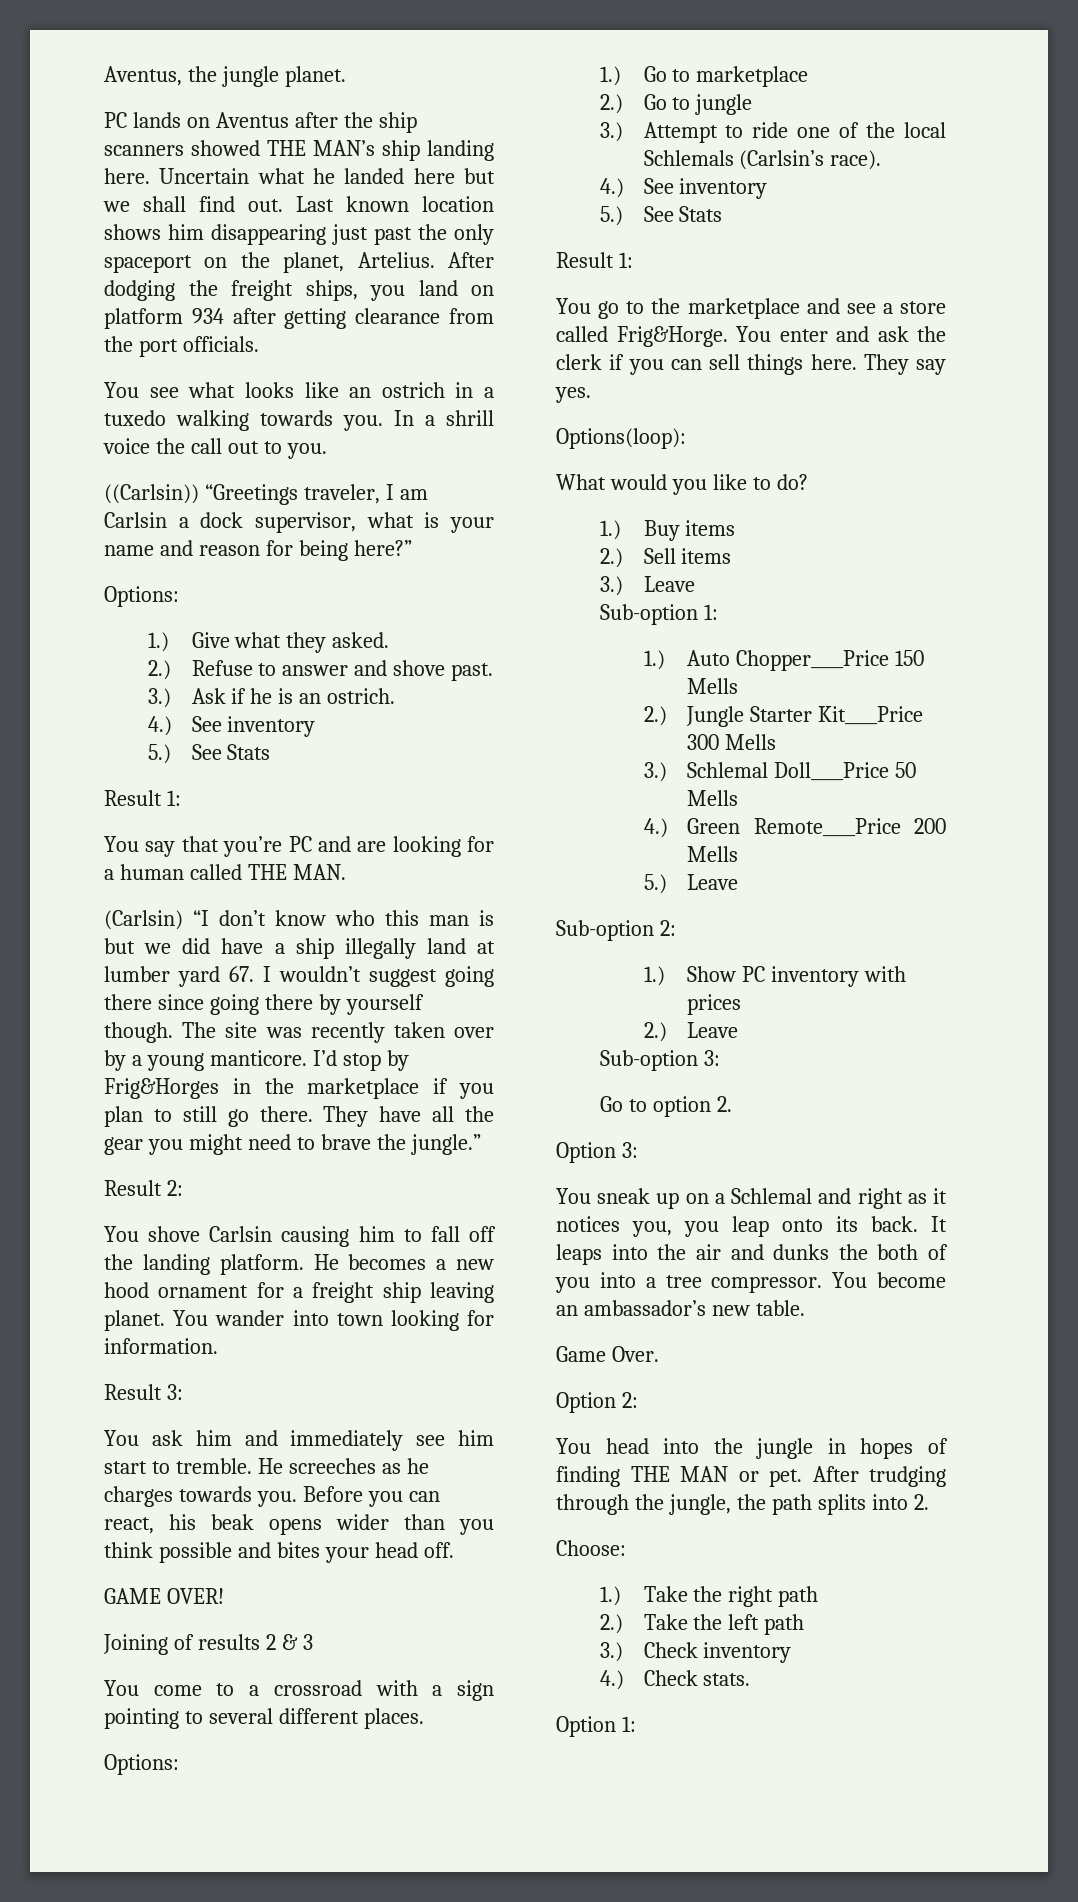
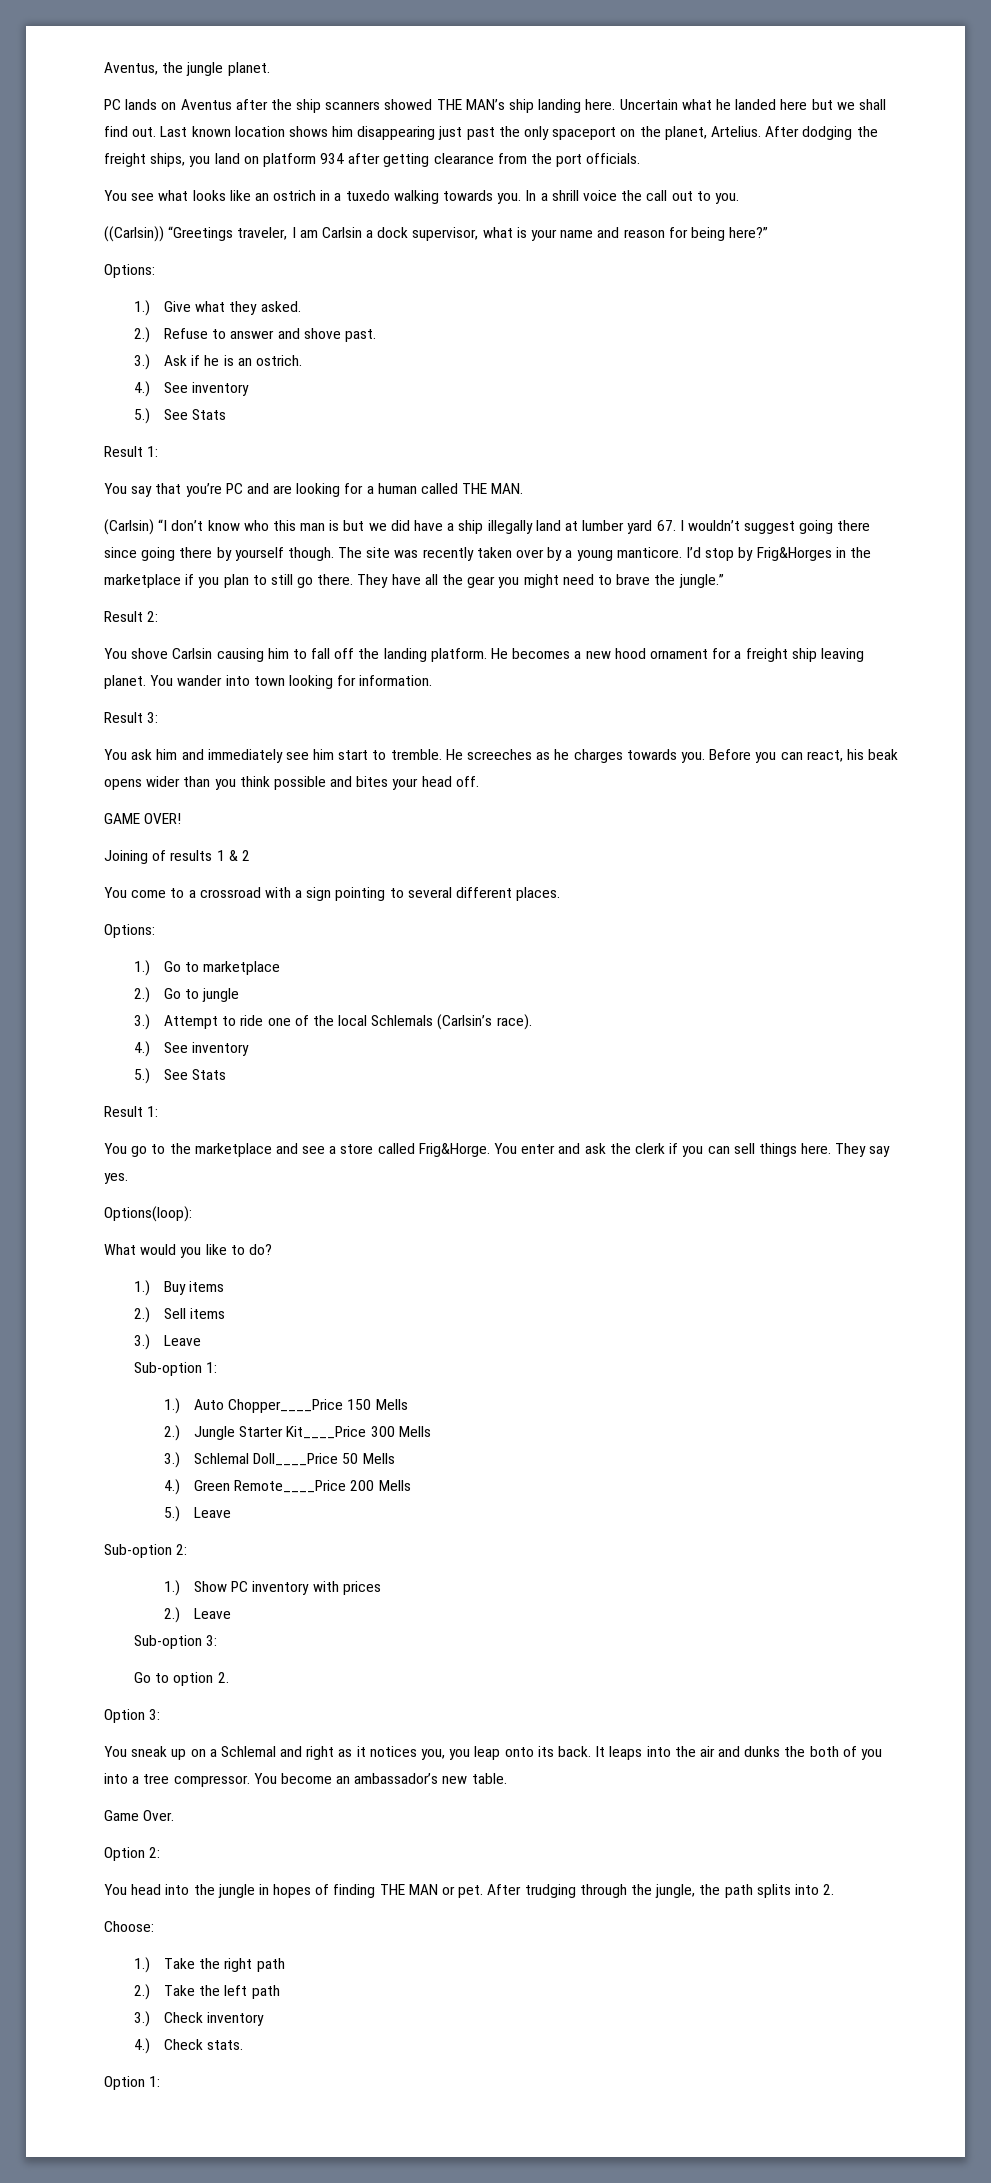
(260, 1642) none -> [216,850,238,861] 1 &
[281,1634,313,1650] & 3 -> (250, 855) none

